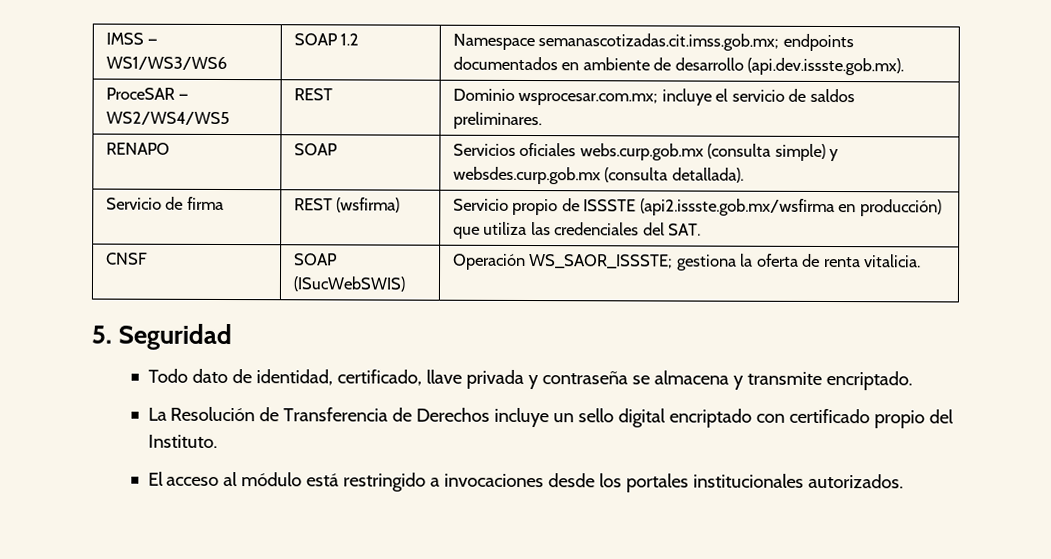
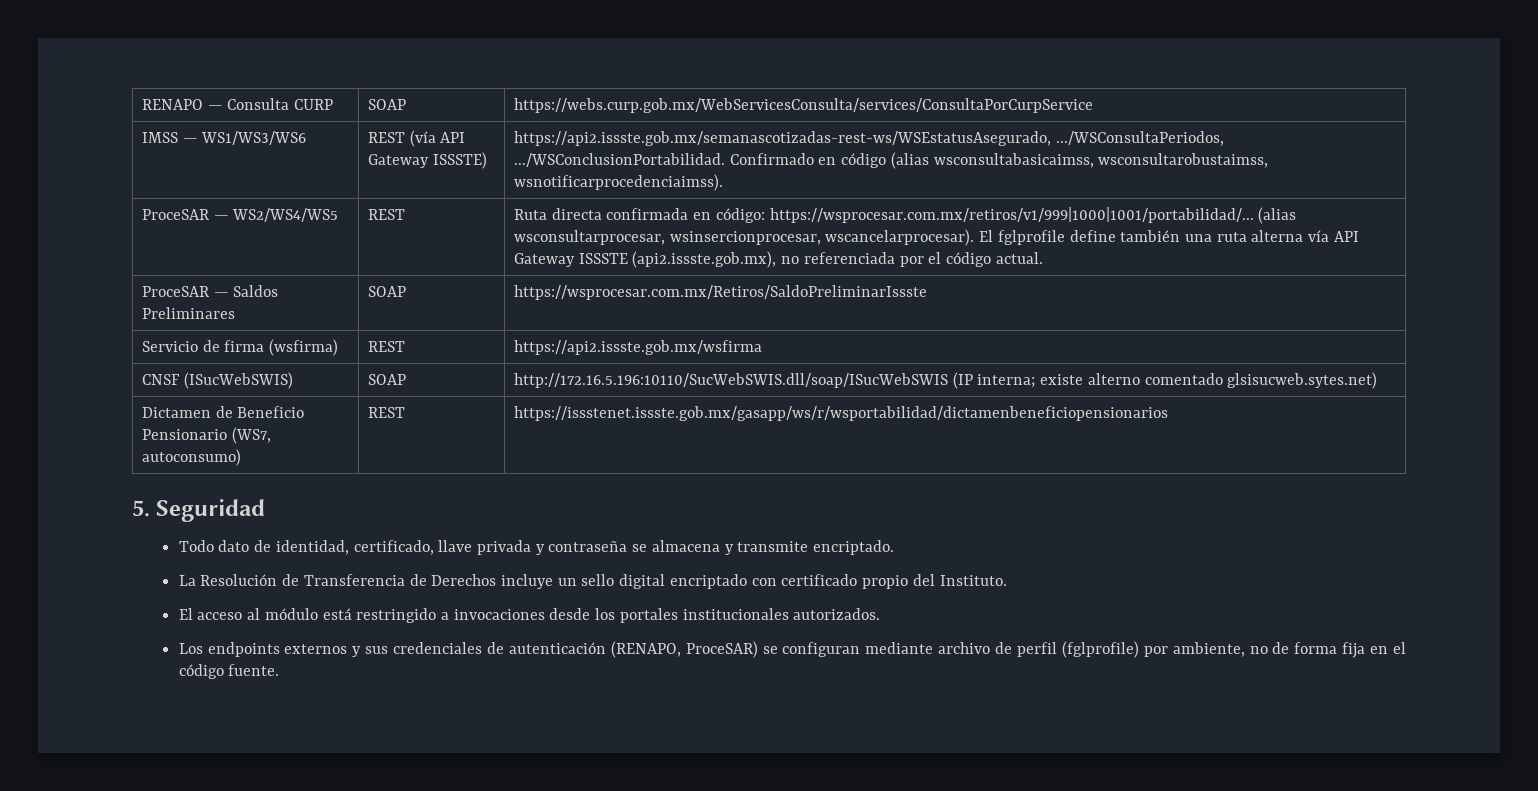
[105,32,159,45] [105,56,227,71] [293,33,360,46] [452,33,854,52] [452,56,905,76] [105,87,190,100] [105,111,230,126] [293,88,333,101] [452,88,855,106] [452,111,542,130] [105,142,170,155] [293,143,338,156] [452,142,840,162] [452,166,744,185] IMSS — WS1/WS3/WS6 | SOAP 1.2 | Namespace semanascotizadas.cit.imss.gob.mx; endpoints documentados en ambiente de desarrollo (api.dev.issste.gob.mx). // ProceSAR — WS2/WS4/WS5 | REST | Dominio wsprocesar.com.mx; incluye el servicio de saldos preliminares. // RENAPO | SOAP | Servicios oficiales webs.curp.gob.mx (consulta simple) y websdes.curp.gob.mx (consulta detallada). -> [141,98,334,110] [367,99,406,110] [513,98,1093,113] [141,131,307,145] [367,130,466,147] [367,152,487,169] [513,131,1224,146] [513,152,1269,169] [513,174,723,191] [141,208,339,222] [367,209,405,220] [513,207,1297,224] [513,229,1359,246] [513,251,1043,268] [141,285,279,297] [141,307,235,319] [367,286,406,297] [513,285,927,300] RENAPO — Consulta CURP | SOAP | https://webs.curp.gob.mx/WebServicesConsulta/services/ConsultaPorCurpService // IMSS — WS1/WS3/WS6 | REST (vía API Gateway ISSSTE) | https://api2.issste.gob.mx/semanascotizadas-rest-ws/WSEstatusAsegurado, .../WSConsultaPeriodos, .../WSConclusionPortabilidad. Confirmado en código (alias wsconsultabasicaimss, wsconsultarobustaimss, wsnotificarprocedenciaimss). // ProceSAR — WS2/WS4/WS5 | REST | Ruta directa confirmada en código: https://wsprocesar.com.mx/retiros/v1/999|1000|1001/portabilidad/... (alias wsconsultarprocesar, wsinsercionprocesar, wscancelarprocesar). El fglprofile define también una ruta alterna vía API Gateway ISSSTE (api2.issste.gob.mx), no referenciada por el código actual. // ProceSAR — Saldos Preliminares | SOAP | https://wsprocesar.com.mx/Retiros/SaldoPreliminarIssste
[293,197,401,213] [452,198,942,217] [452,221,702,239] | REST (wsfirma) | Servicio propio de ISSSTE (api2.issste.gob.mx/wsfirma en producción) que utiliza las credenciales del SAT. -> [269,339,339,356] [367,341,405,352] [513,340,762,355] (wsfirma) | REST | https://api2.issste.gob.mx/wsfirma
[293,253,338,266] [292,276,406,292] [452,253,922,271] | SOAP (ISucWebSWIS) | Operación WS_SAOR_ISSSTE; gestiona la oferta de renta vitalicia. -> [183,372,293,389] [367,374,406,385] [513,372,1378,389] [141,406,305,418] [141,427,271,444] [141,449,241,466] [367,407,405,418] [513,406,1168,421] (ISucWebSWIS) | SOAP | http://172.16.5.196:10110/SucWebSWIS.dll/soap/ISucWebSWIS (IP interna; existe alterno comentado glsisucweb.sytes.net) // Dictamen de Beneficio Pensionario (WS7, autoconsumo) | REST | https://issstenet.issste.gob.mx/gasapp/ws/r/wsportabilidad/dictamenbeneficiopensionarios
(905, 481) none -> [178,641,1406,658] [178,664,280,679] // Los endpoints externos y sus credenciales de autenticación (RENAPO, ProceSAR) se configuran mediante archivo de perfil (fglprofile) por ambiente, no de forma fija en el código fuente.

